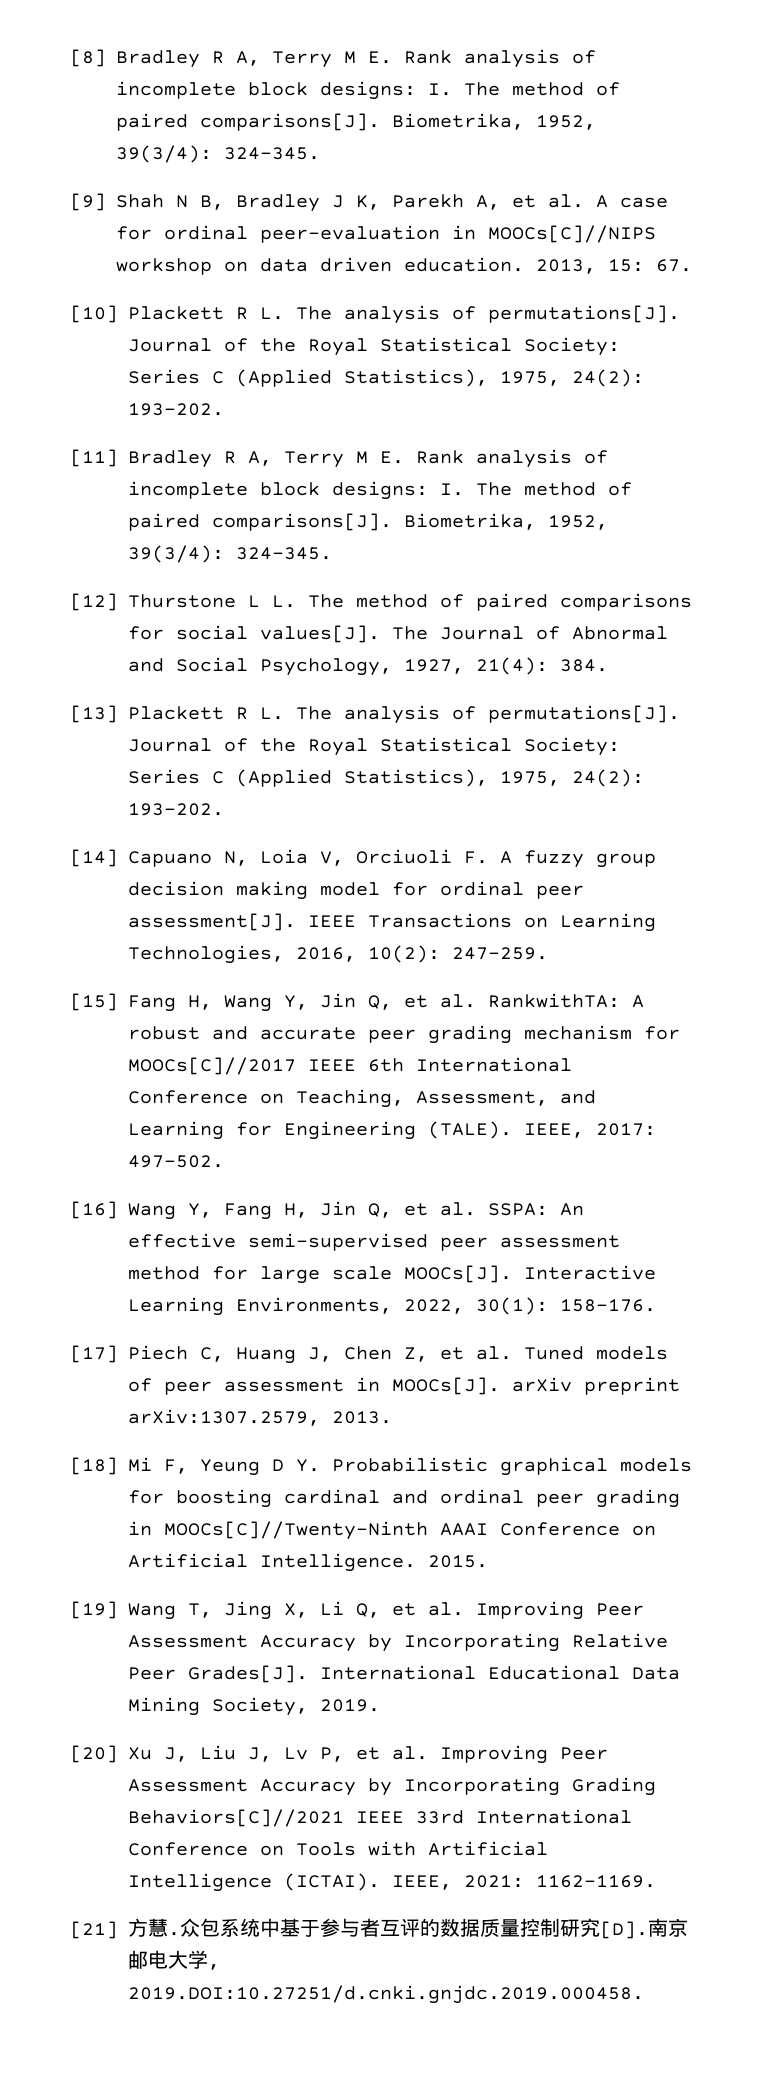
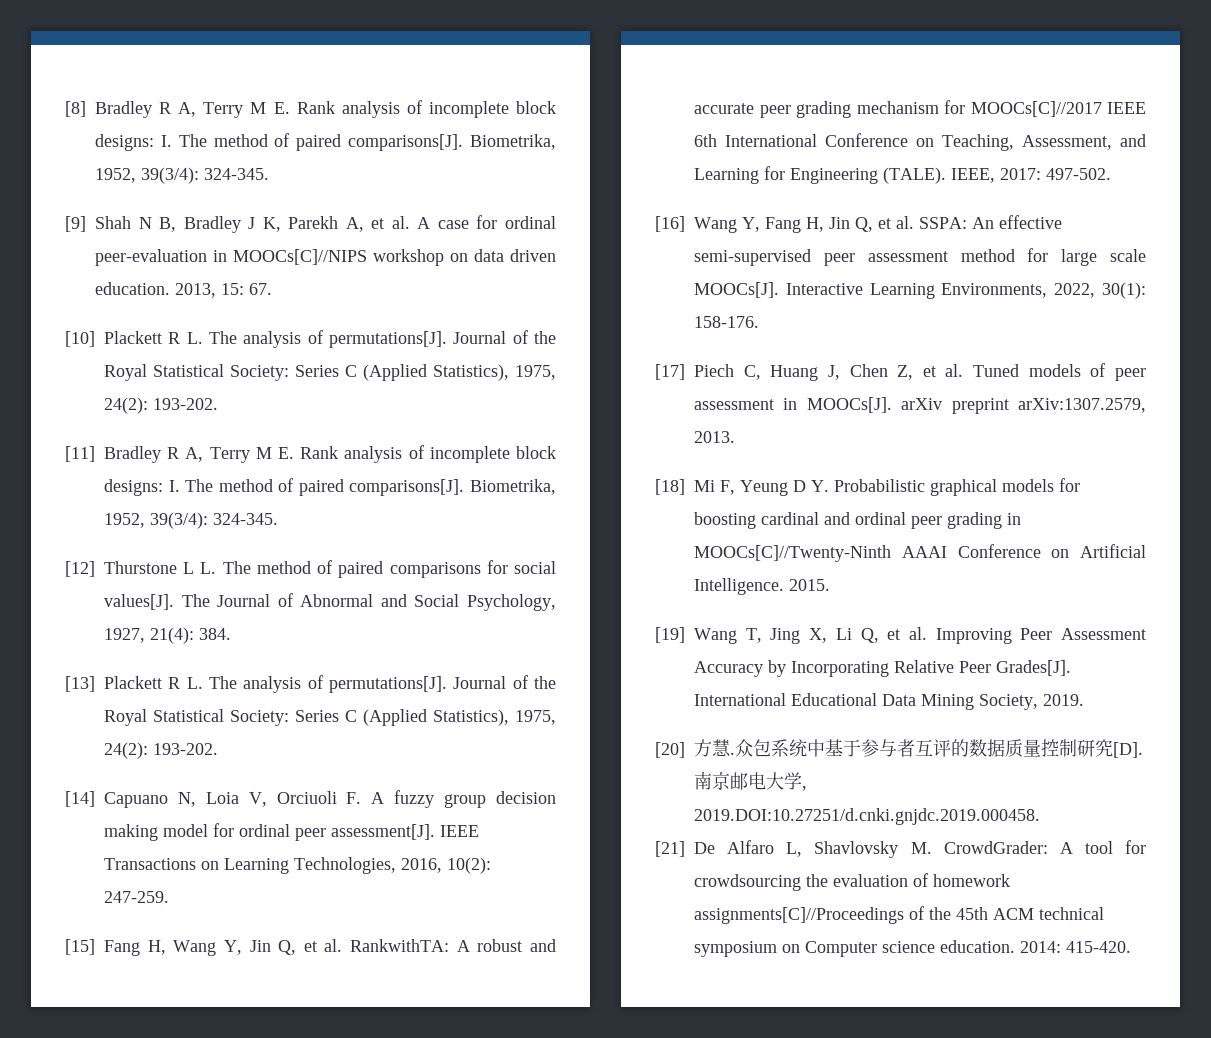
[128,1745,608,1764] [128,1777,656,1796] [128,1809,632,1827] [128,1841,548,1856] [128,1873,656,1892] [70,1921,118,1939] Xu J, Liu J, Lv P, et al. Improving Peer Assessment Accuracy by Incorporating Grading Behaviors[C]//2021 IEEE 33rd International Conference on Tools with Artificial Intelligence (ICTAI). IEEE, 2021: 1162-1169. // [21] -> (685, 750) none
(644, 1994) none -> [655,840,1146,858] [694,873,1010,891] [694,906,1104,924] [694,940,1131,957] // [21] De Alfaro L, Shavlovsky M. CrowdGrader: A tool for crowdsourcing the evaluation of homework assignments[C]//Proceedings of the 45th ACM technical symposium on Computer science education. 2014: 415-420.

